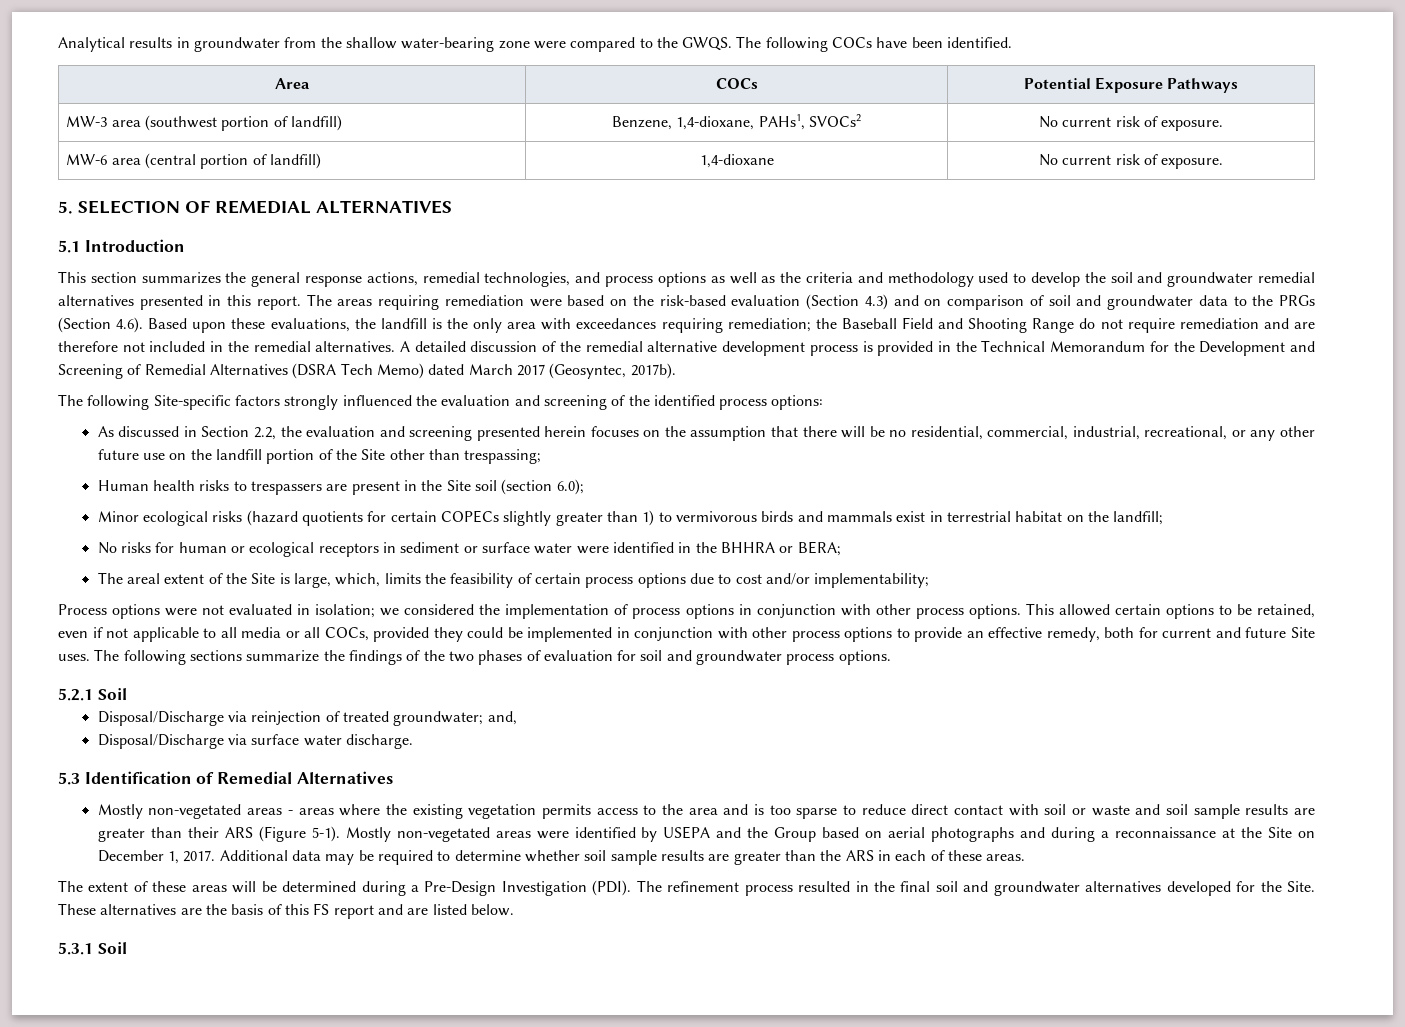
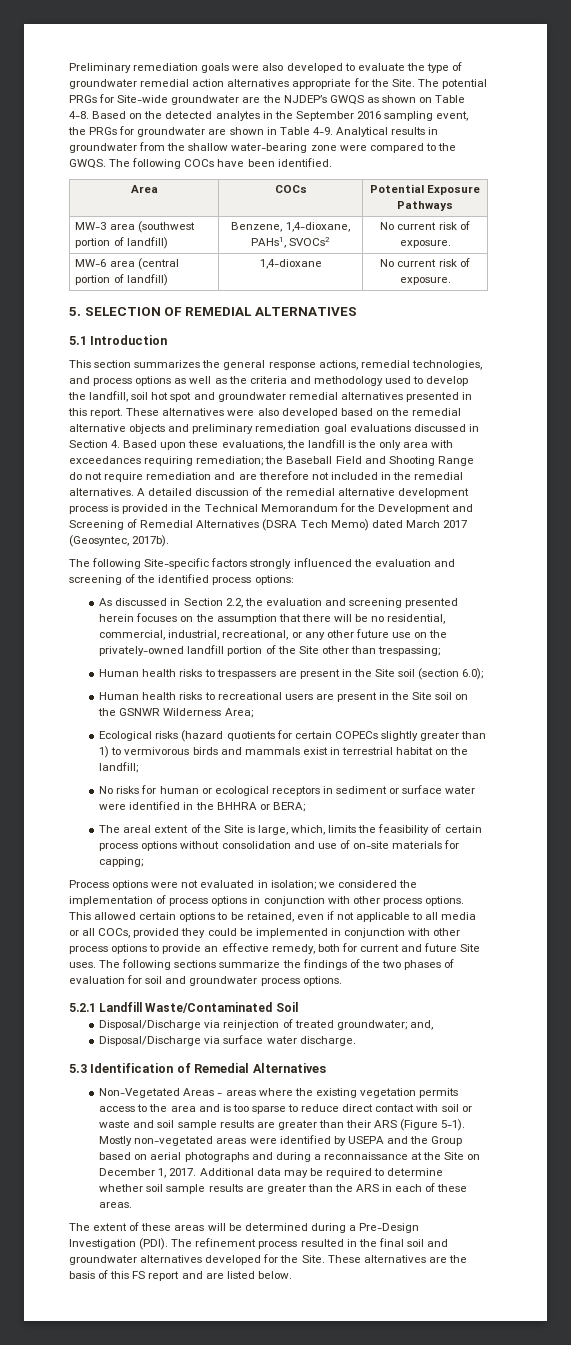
(58, 44) none -> [69,62,463,73] [69,78,487,89] [69,94,466,105] [69,111,469,121] [68,126,333,137] Preliminary remediation goals were also developed to evaluate the type of groundwater remedial action alternatives appropriate for the Site. The potential PRGs for Site-wide groundwater are the NJDEP’s GWQS as shown on Table 4-8. Based on the detected analytes in the September 2016 sampling event, the PRGs for groundwater are shown in Table 4-9.
[1110,272,1133,283] soil -> [89,391,192,402] landfill, soil hot spot
[306,294,1315,310] [58,317,144,333] The areas requiring remediation were based on the risk-based evaluation (Section 4.3) and on comparison of soil and groundwater data to the PRGs (Section 4.6). -> [126,408,462,418] [69,424,479,434] [69,440,121,448] These alternatives were also developed based on the remedial alternative objects and preliminary remediation goal evaluations discussed in Section 4.
(212, 454) none -> [99,646,185,656] privately-owned
[97,511,209,526] Minor ecological -> [99,692,469,702] [98,708,253,718] [99,731,153,741] Human health risks to recreational users are present in the Site soil on the GSNWR Wilderness Area; // Ecological
[689,573,930,588] due to cost and/or implementability; -> [180,840,460,849] [99,857,144,867] without consolidation and use of on-site materials for capping;
(93, 694) none -> [99,1002,273,1013] Landfill Waste/Contaminated
[97,804,283,819] Mostly non-vegetated areas -> [99,1088,215,1098] Non-Vegetated Areas
[58,942,127,955] // 5.3.1 Soil -> (292, 1275) none

